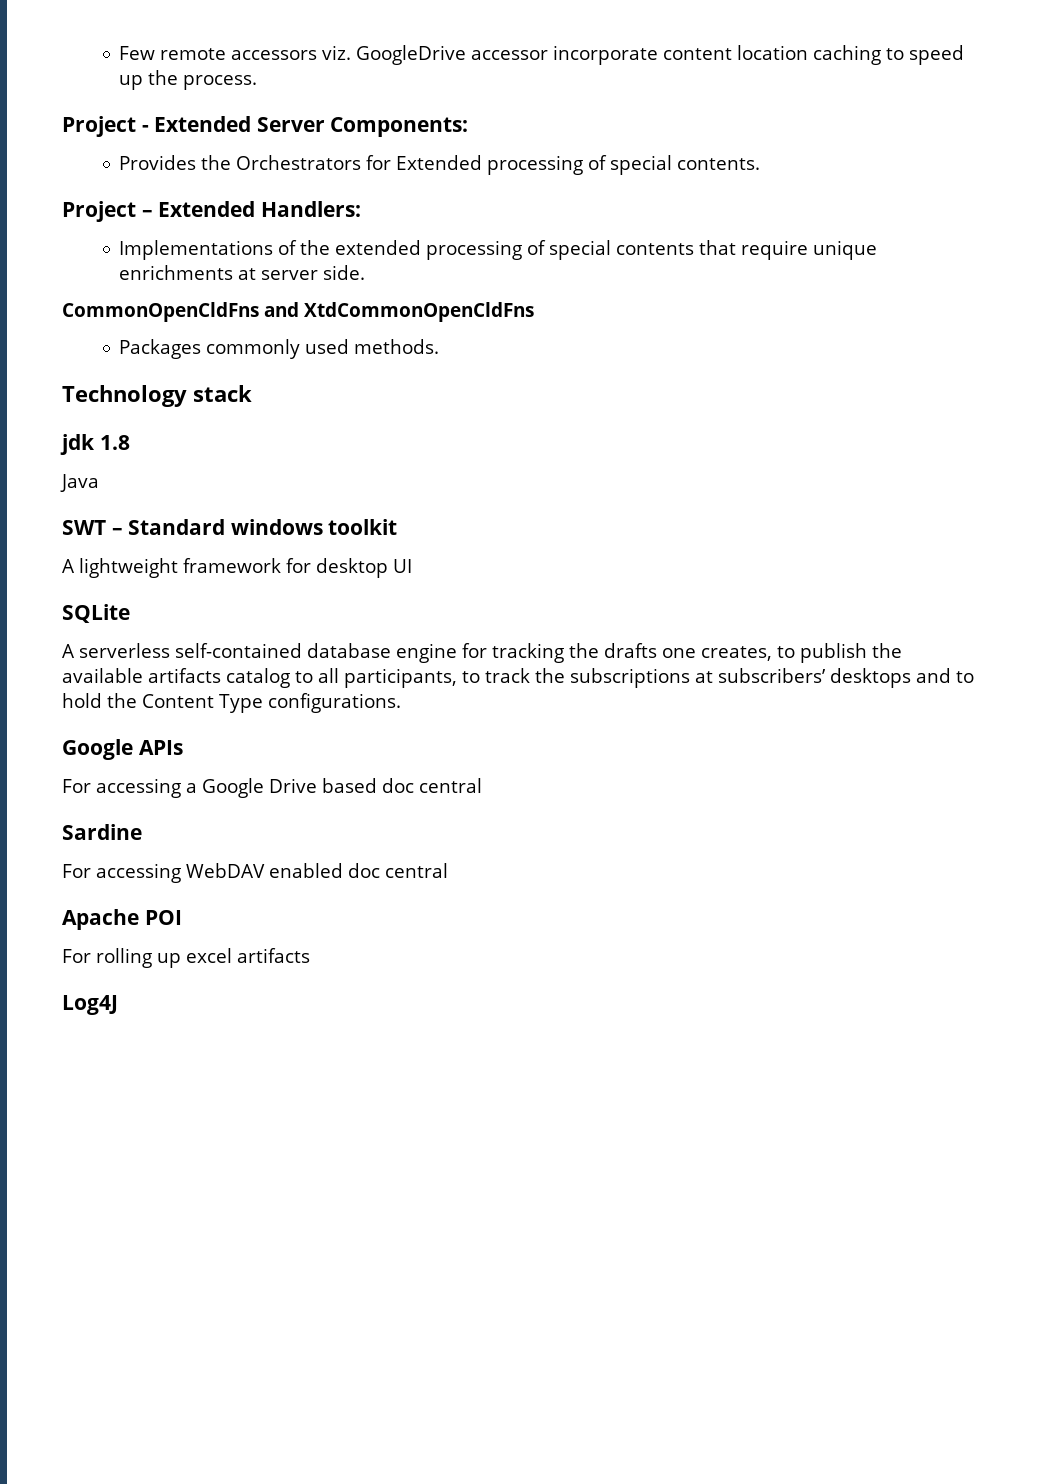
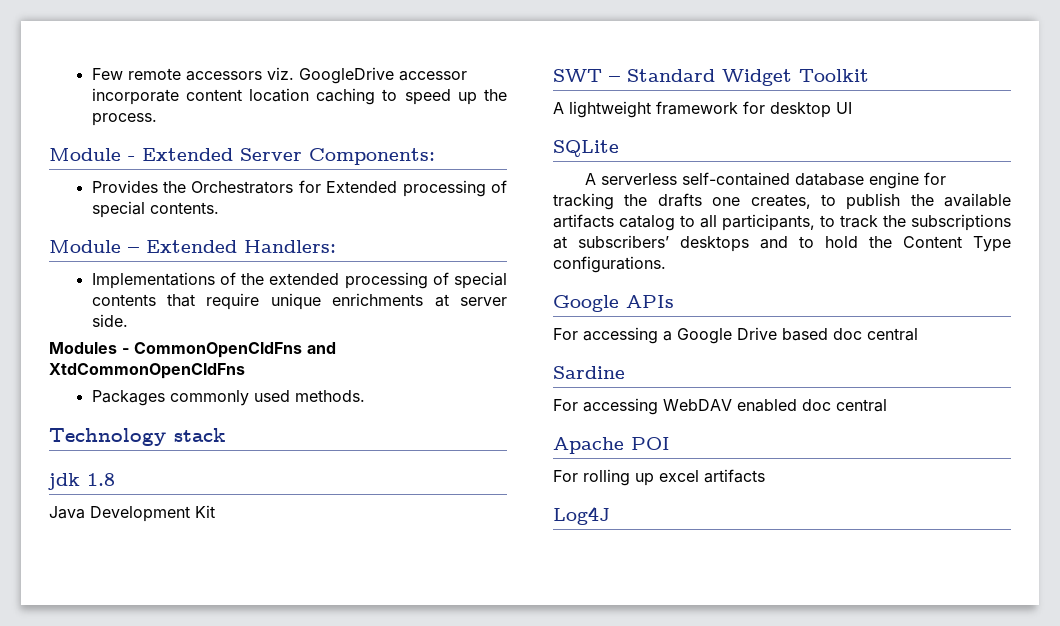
[62,116,136,137] Project -> [49,148,121,161] Module
[62,201,136,222] Project -> [49,240,121,253] Module
(366, 272) none -> [49,342,129,354] Modules -
(99, 483) none -> [90,505,215,522] Development Kit
[230,519,398,535] windows toolkit -> [722,69,869,86] Widget Toolkit

